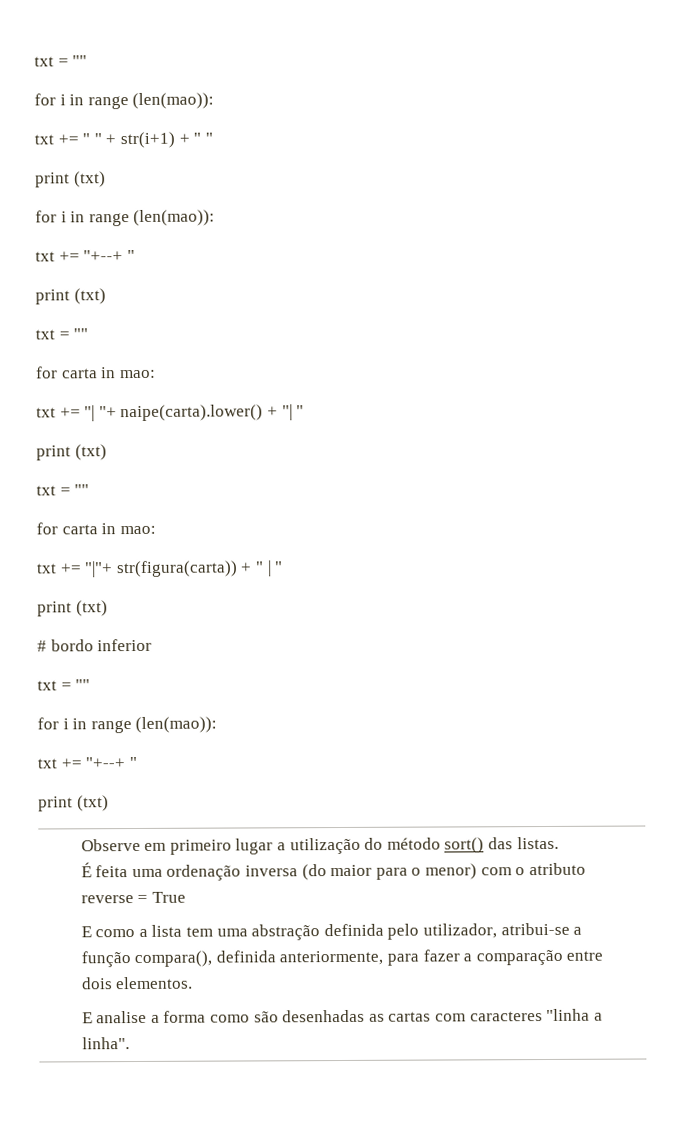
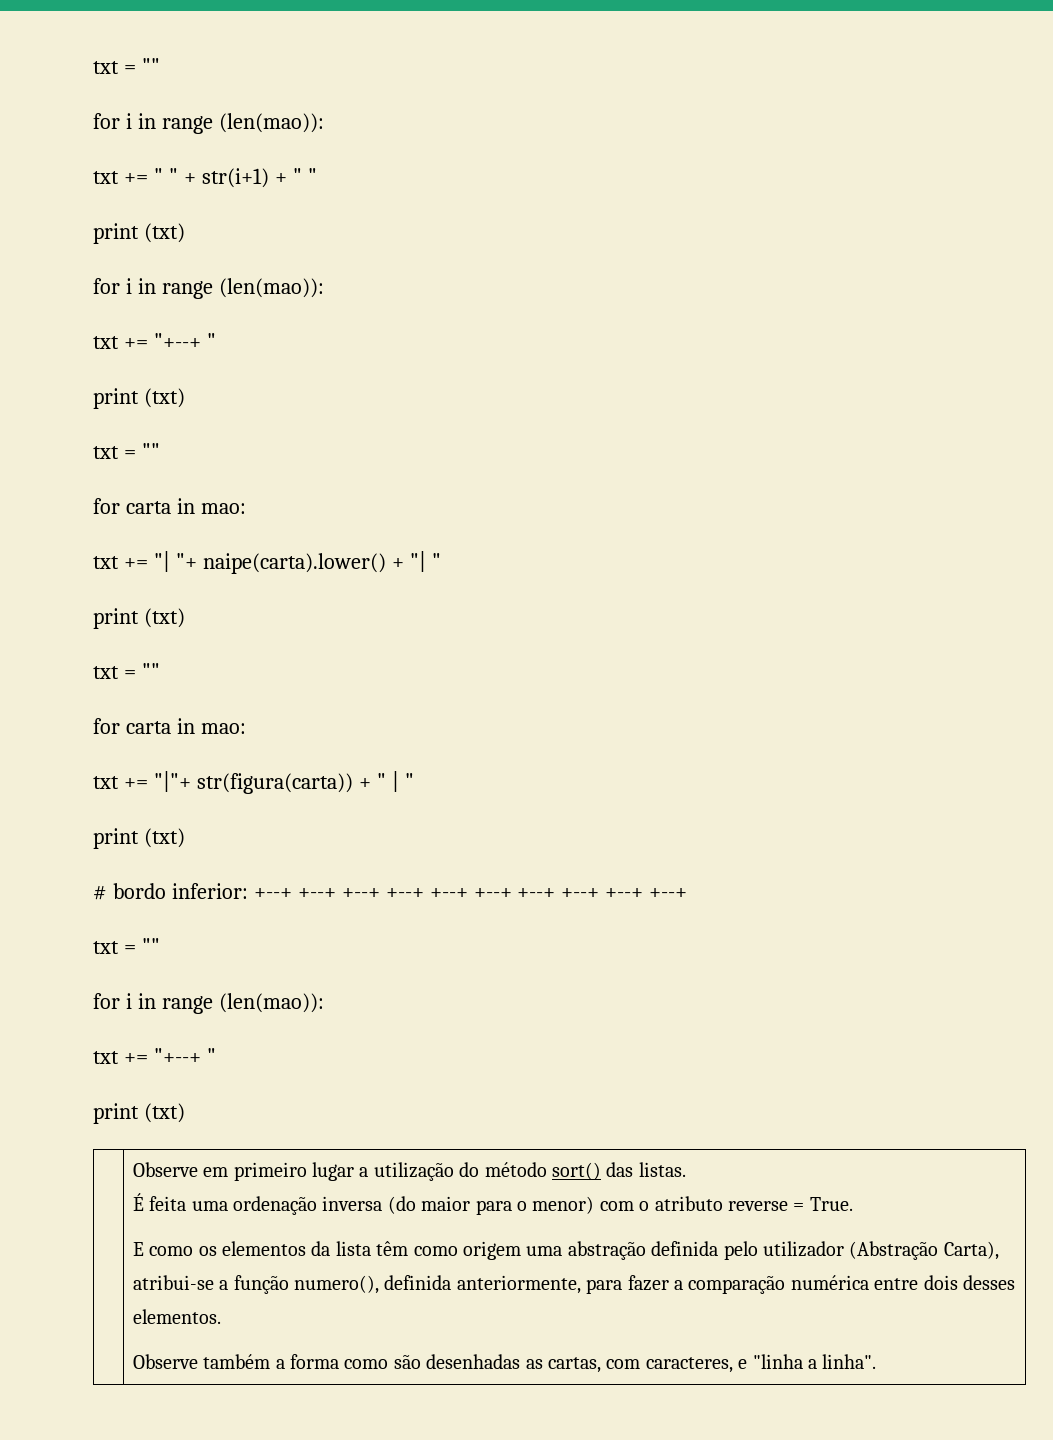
[97,638,153,652] inferior -> [171,883,688,899] inferior: +--+ +--+ +--+ +--+ +--+ +--+ +--+ +--+ +--+ +--+
[151,891,186,903] True -> [809,1197,853,1211] True.
[138,924,214,937] a lista tem -> [198,1241,522,1260] os elementos da lista têm como origem
[422,923,497,939] utilizador, -> [763,1241,999,1260] utilizador (Abstração Carta),
[134,950,213,968] compara(), -> [294,1275,380,1294] numero(),
(563, 957) none -> [790,1275,869,1290] numérica
(113, 983) none -> [963,1275,1016,1290] desses
[81,1010,148,1024] E analise -> [132,1354,271,1369] Observe também
[388,1011,543,1022] cartas com caracteres -> [548,1357,748,1373] cartas, com caracteres, e

